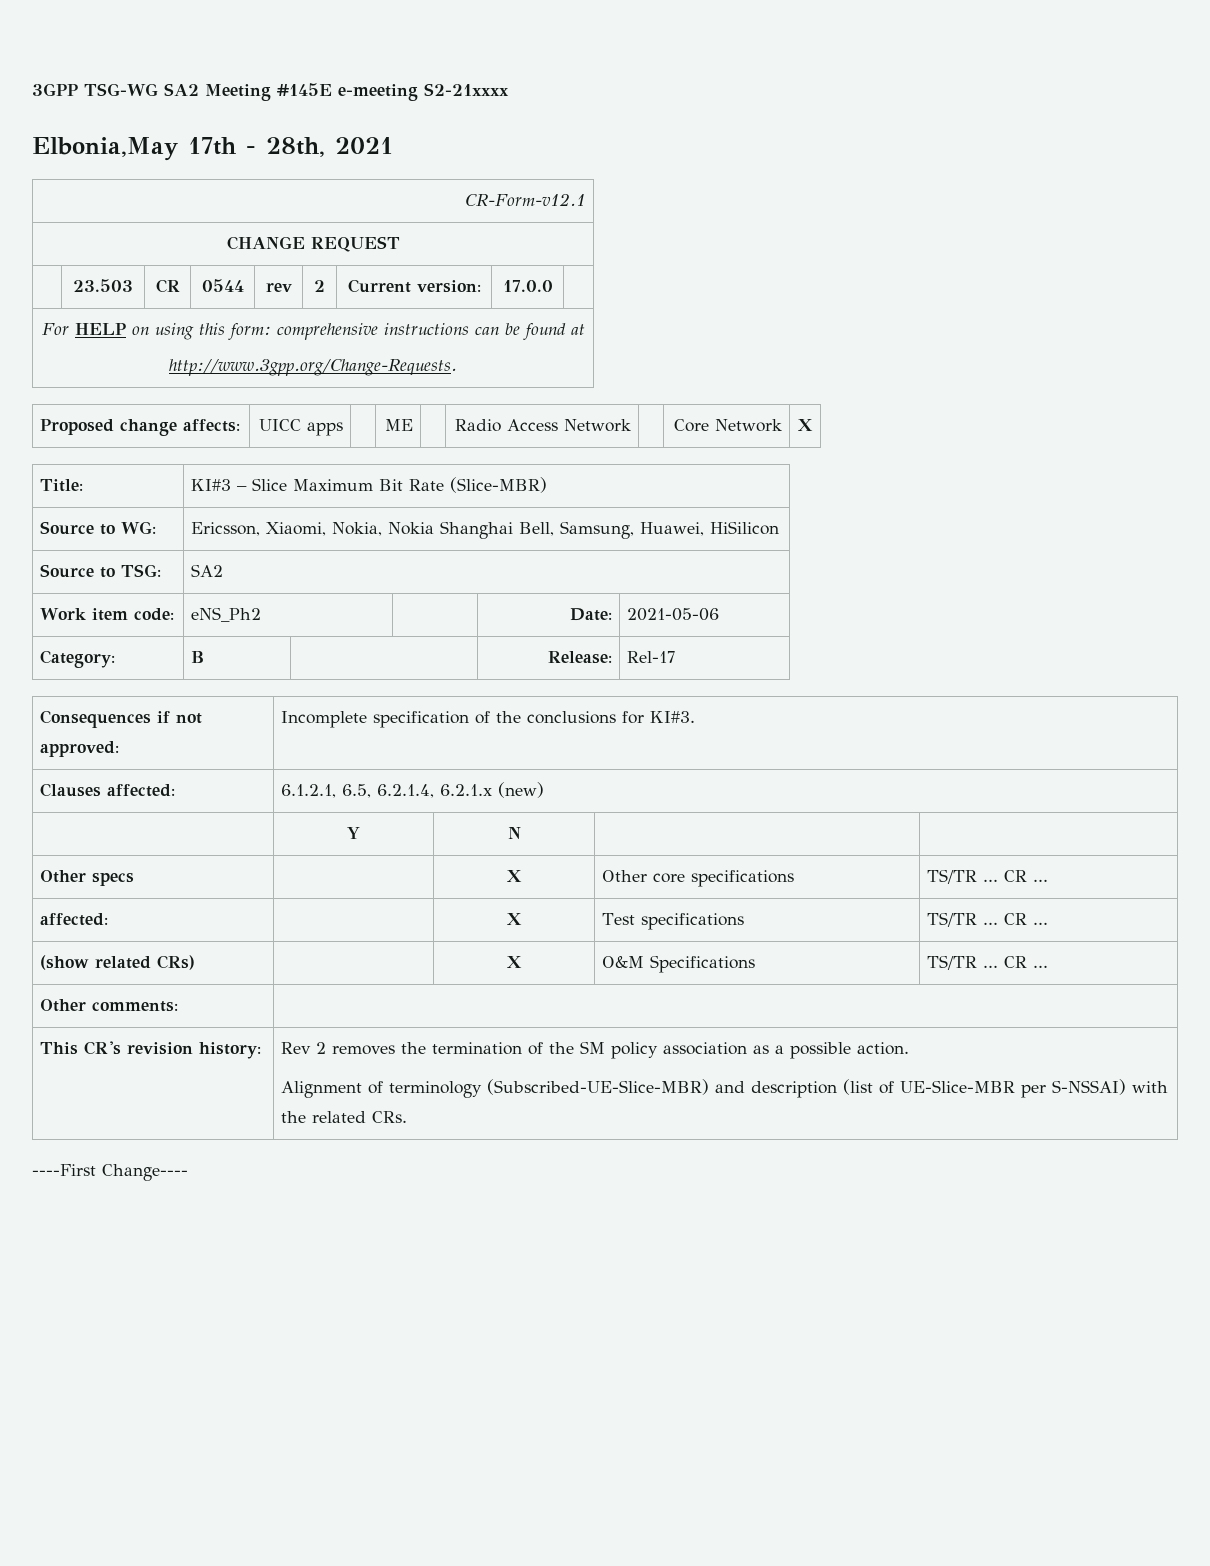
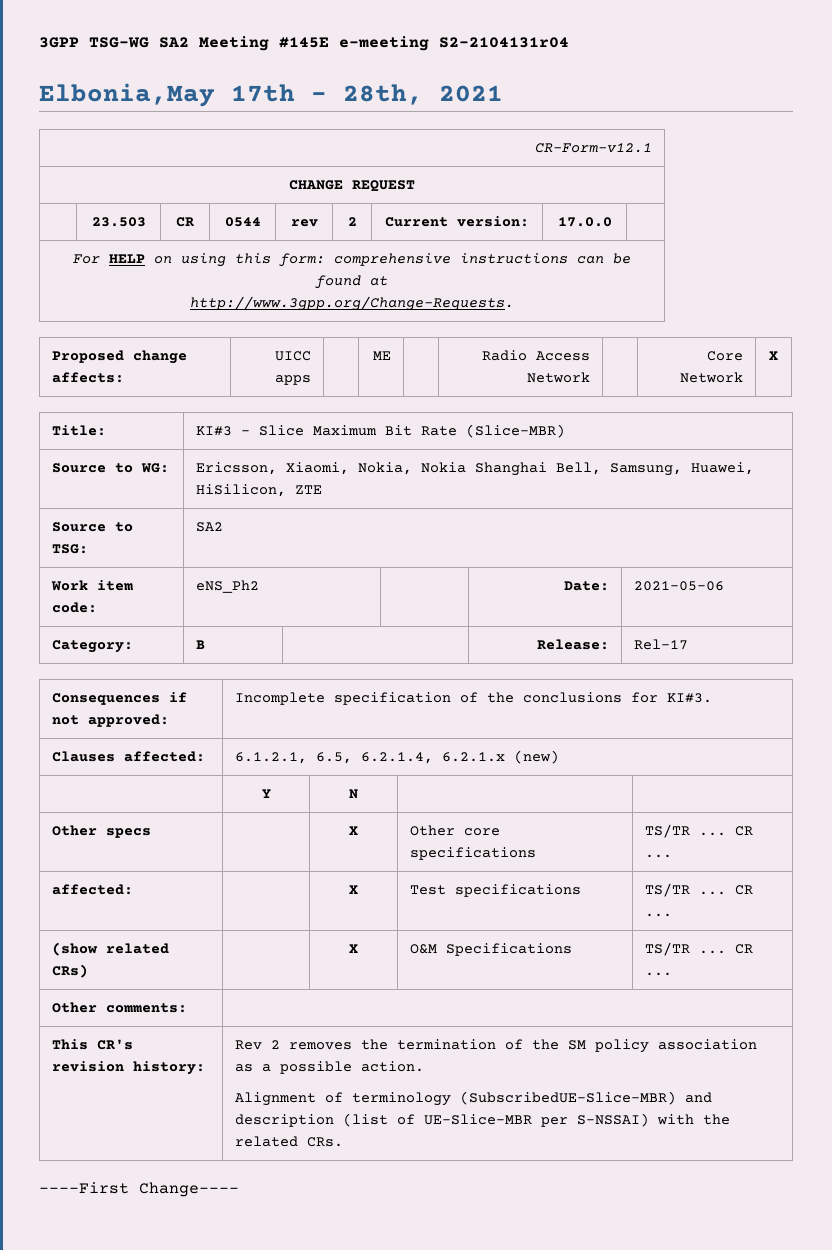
[424,83,509,96] S2-21xxxx -> [439,37,569,48] S2-2104131r04
[710,521,780,535] HiSilicon -> [196,484,323,497] HiSilicon, ZTE
[487,1079,710,1095] (Subscribed-UE-Slice-MBR) -> [460,1091,677,1105] (SubscribedUE-Slice-MBR)

